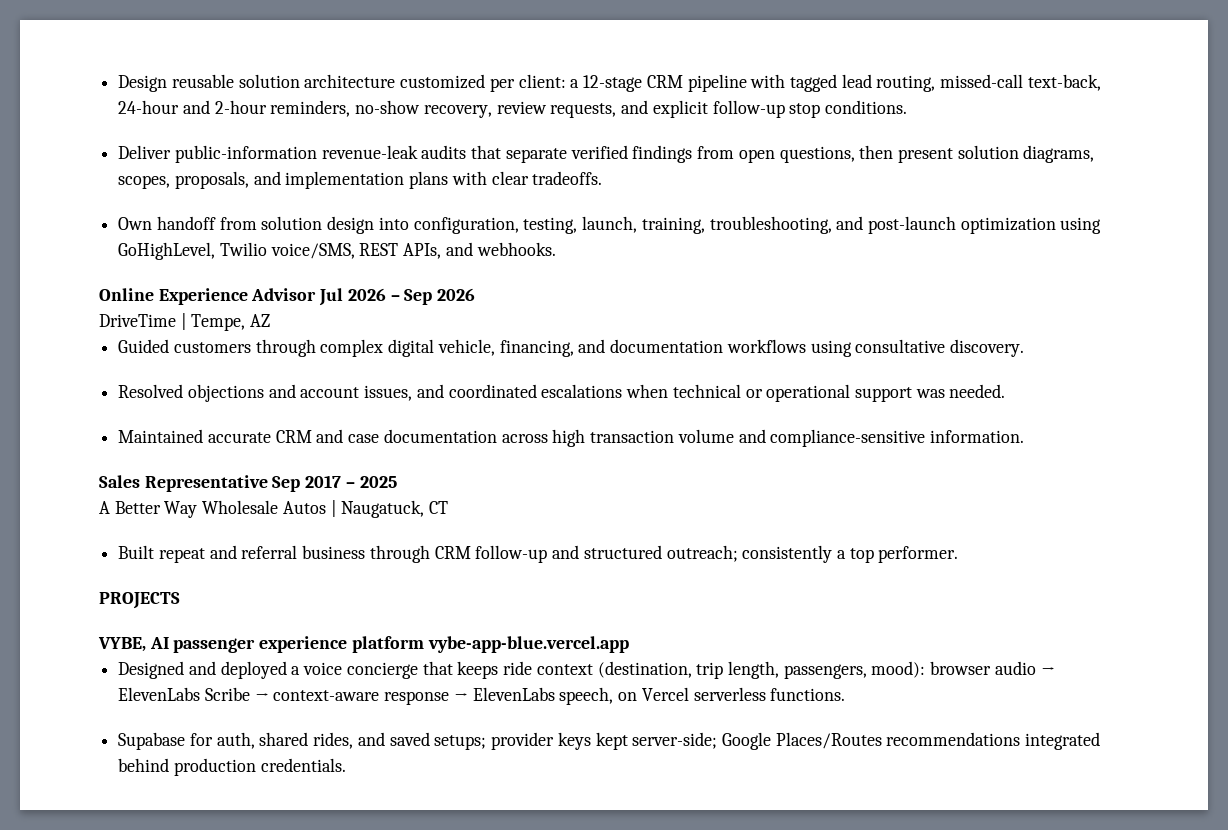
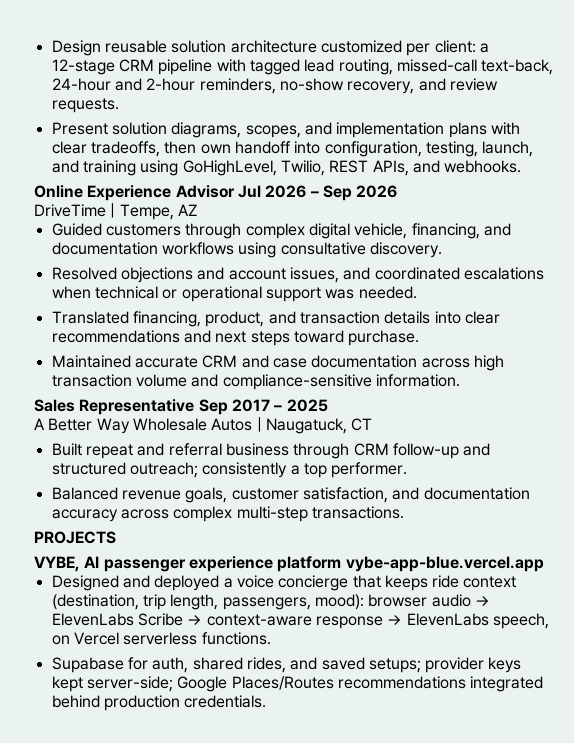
[496,100,907,118] [118,145,953,163] review requests, and explicit follow-up stop conditions. // Deliver public-information revenue-leak audits that separate verified findings from open questions, then present -> [418,78,498,91] [51,98,119,113] [51,122,108,135] and review requests. // Present
[174,171,249,189] proposals, -> (301, 131) none
[532,171,603,185] [118,216,1102,234] [118,242,355,260] tradeoffs. // Own handoff from solution design into configuration, testing, launch, training, troubleshooting, and post-launch optimization using GoHighLevel, Twilio voice/SMS, -> [90,141,534,157] [51,160,325,176] tradeoffs, then own handoff into configuration, testing, launch, and training using GoHighLevel, Twilio,
(1006, 391) none -> [51,311,500,327] [51,330,420,346] // Translated financing, product, and transaction details into clear recommendations and next steps toward purchase.
(959, 554) none -> [51,487,530,503] [51,506,404,522] // Balanced revenue goals, customer satisfaction, and documentation accuracy across complex multi-step transactions.

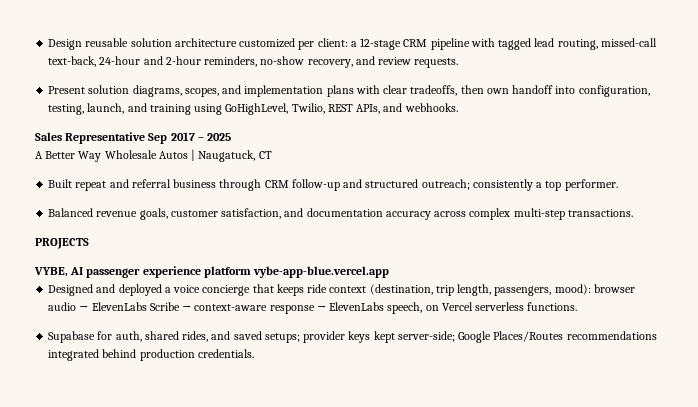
[34,185,398,201] [34,203,198,220] [51,223,511,239] [51,242,442,258] [51,267,544,283] [51,286,417,302] [51,311,500,327] [51,330,420,346] [51,355,504,371] [51,374,460,390] // Online Experience Advisor Jul 2026 – Sep 2026 // DriveTime | Tempe, AZ // Guided customers through complex digital vehicle, financing, and documentation workflows using consultative discovery. // Resolved objections and account issues, and coordinated escalations when technical or operational support was needed. // Translated financing, product, and transaction details into clear recommendations and next steps toward purchase. // Maintained accurate CRM and case documentation across high transaction volume and compliance-sensitive information. -> (458, 107) none

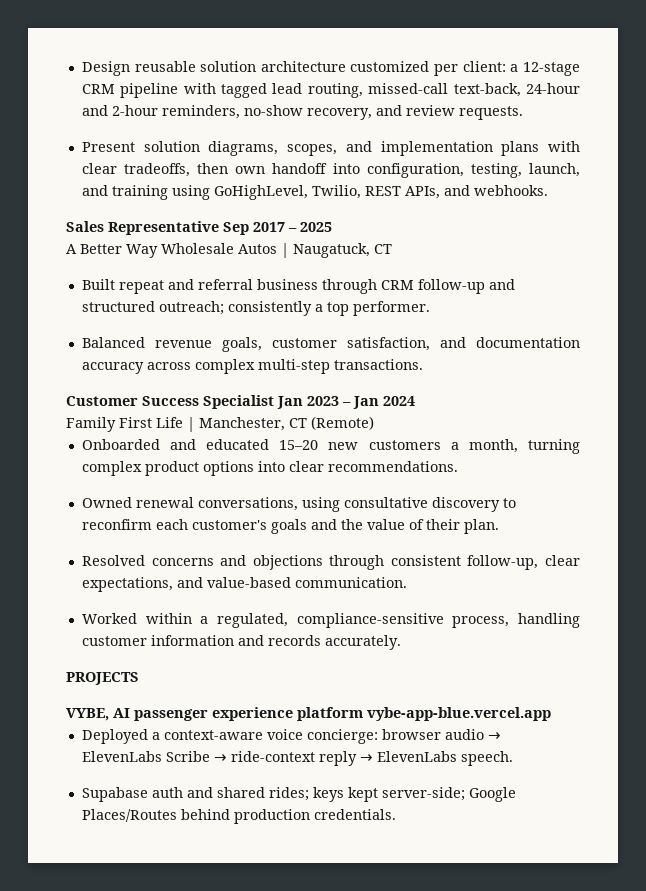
(633, 213) none -> [66,395,415,409] [66,416,374,432] [81,439,581,454] [81,461,458,476] [81,497,516,512] [81,519,499,534] [81,555,580,570] [81,577,407,592] [81,613,580,628] [81,635,401,650] // Customer Success Specialist Jan 2023 – Jan 2024 // Family First Life | Manchester, CT (Remote) // Onboarded and educated 15–20 new customers a month, turning complex product options into clear recommendations. // Owned renewal conversations, using consultative discovery to reconfirm each customer's goals and the value of their plan. // Resolved concerns and objections through consistent follow-up, clear expectations, and value-based communication. // Worked within a regulated, compliance-sensitive process, handling customer information and records accurately.
[48,284,591,296] Designed and deployed a voice concierge that keeps ride context (destination, trip length, passengers, mood): -> [81,729,378,744] Deployed a context-aware voice concierge:
[194,302,578,314] [48,331,346,343] context-aware response → ElevenLabs speech, on Vercel serverless functions. // Supabase for auth, shared rides, and saved setups; provider -> [230,751,513,766] [81,787,309,802] ride-context reply → ElevenLabs speech. // Supabase auth and shared rides;
[566,331,657,340] [48,349,100,361] recommendations integrated -> (177, 815) none

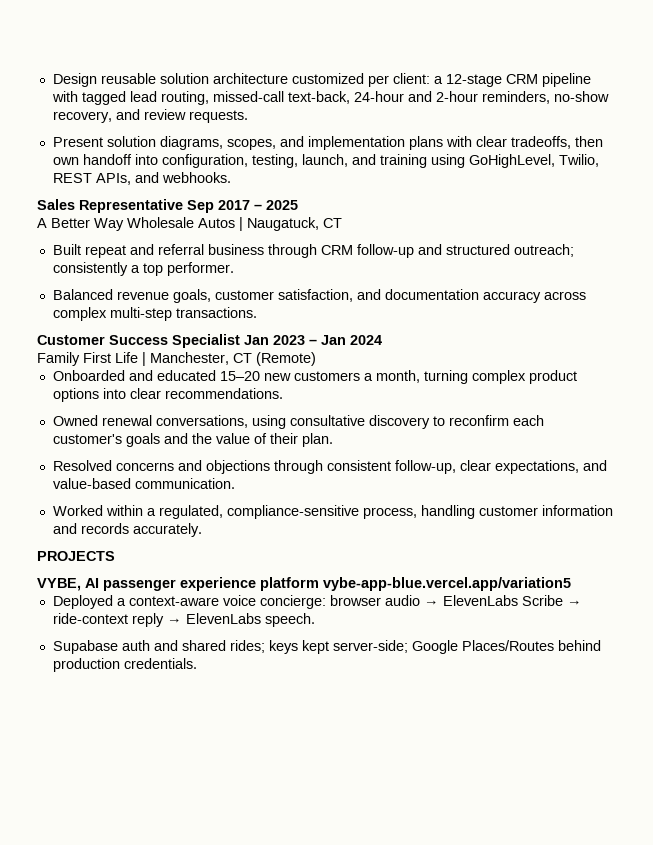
[367,707,551,721] vybe-app-blue.vercel.app -> [323,577,571,591] vybe-app-blue.vercel.app/variation5

